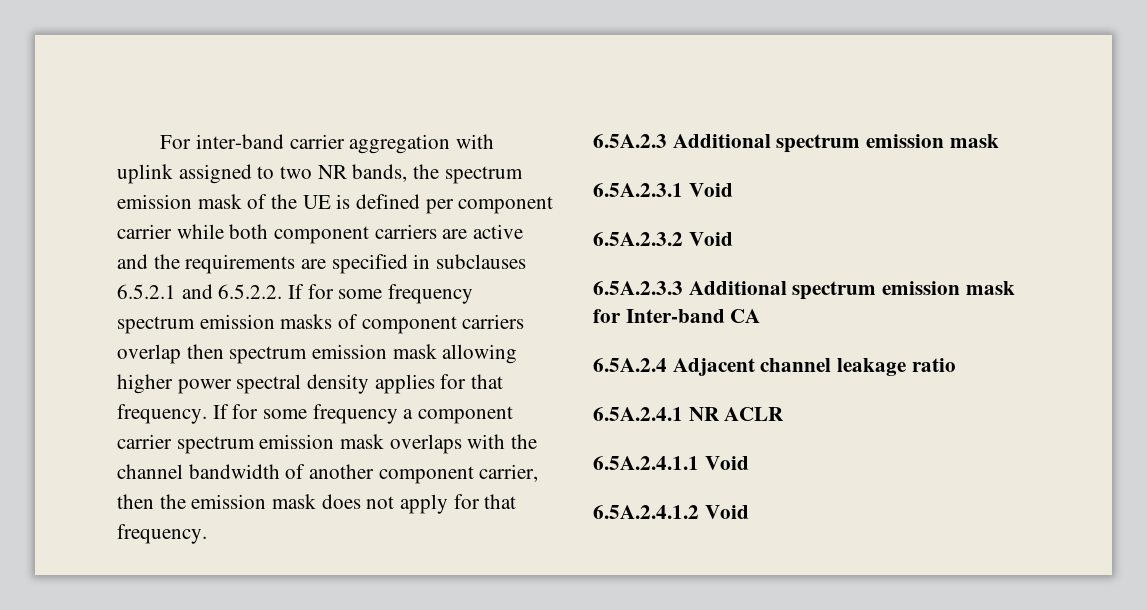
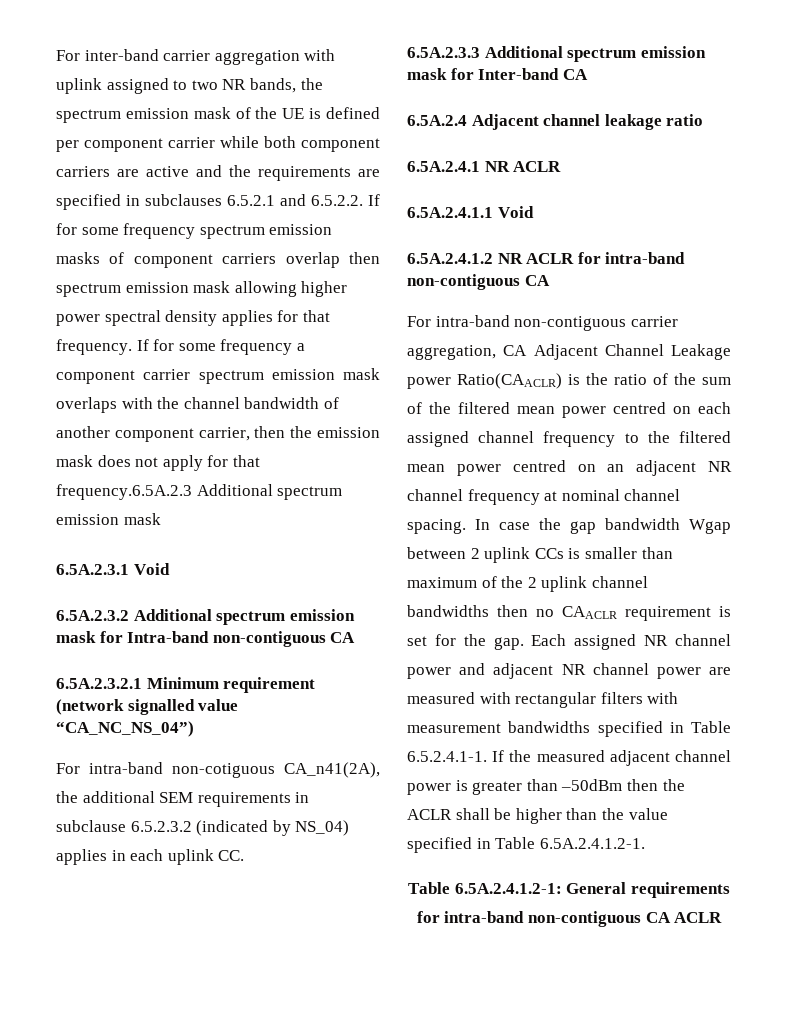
[117,524,207,544] [593,134,667,148] frequency. // 6.5A.2.3 -> [56,484,192,500] frequency.6.5A.2.3
[688,232,733,246] Void -> [133,609,355,625] [56,631,356,647] [56,677,316,693] [56,699,239,715] [56,721,194,737] [56,762,380,778] [56,791,310,807] [56,820,350,836] [56,849,245,865] Additional spectrum emission mask for Intra-band non-contiguous CA // 6.5A.2.3.2.1 Minimum requirement (network signalled value “CA_NC_NS_04”) // For intra-band non-cotiguous CA_n41(2A), the additional SEM requirements in subclause 6.5.2.3.2 (indicated by NS_04) applies in each uplink CC.
[704,505,749,519] Void -> [497,252,686,264] [407,274,550,290] [407,315,678,331] [407,344,731,360] [407,373,731,389] [407,402,731,418] [407,431,731,447] [407,460,732,476] [407,489,681,505] [407,518,731,534] [407,547,673,563] [407,576,648,592] [407,605,731,621] [407,634,731,650] [407,663,731,679] [407,692,679,708] [407,721,731,737] [407,750,731,766] [407,779,685,795] [407,808,668,824] [407,837,645,853] [408,882,730,898] [416,911,723,927] NR ACLR for intra-band non-contiguous CA // For intra-band non-contiguous carrier aggregation, CA Adjacent Channel Leakage power Ratio(CAACLR) is the ratio of the sum of the filtered mean power centred on each assigned channel frequency to the filtered mean power centred on an adjacent NR channel frequency at nominal channel spacing. In case the gap bandwidth Wgap between 2 uplink CCs is smaller than maximum of the 2 uplink channel bandwidths then no CAACLR requirement is set for the gap. Each assigned NR channel power and adjacent NR channel power are measured with rectangular filters with measurement bandwidths specified in Table 6.5.2.4.1-1. If the measured adjacent channel power is greater than –50dBm then the ACLR shall be higher than the value specified in Table 6.5A.2.4.1.2-1. // Table 6.5A.2.4.1.2-1: General requirements for intra-band non-contiguous CA ACLR

